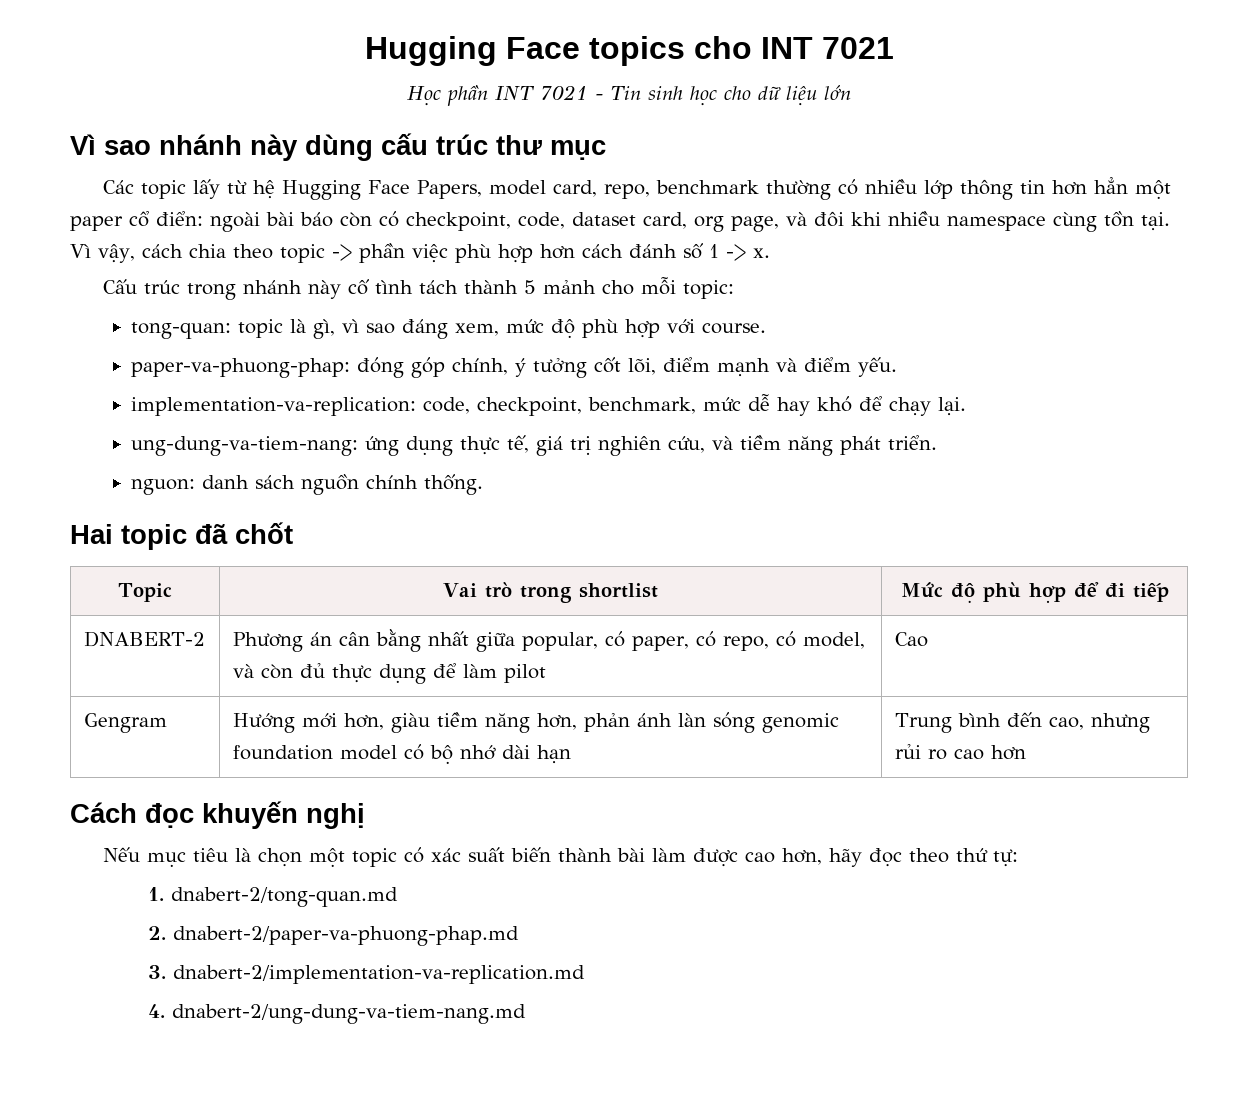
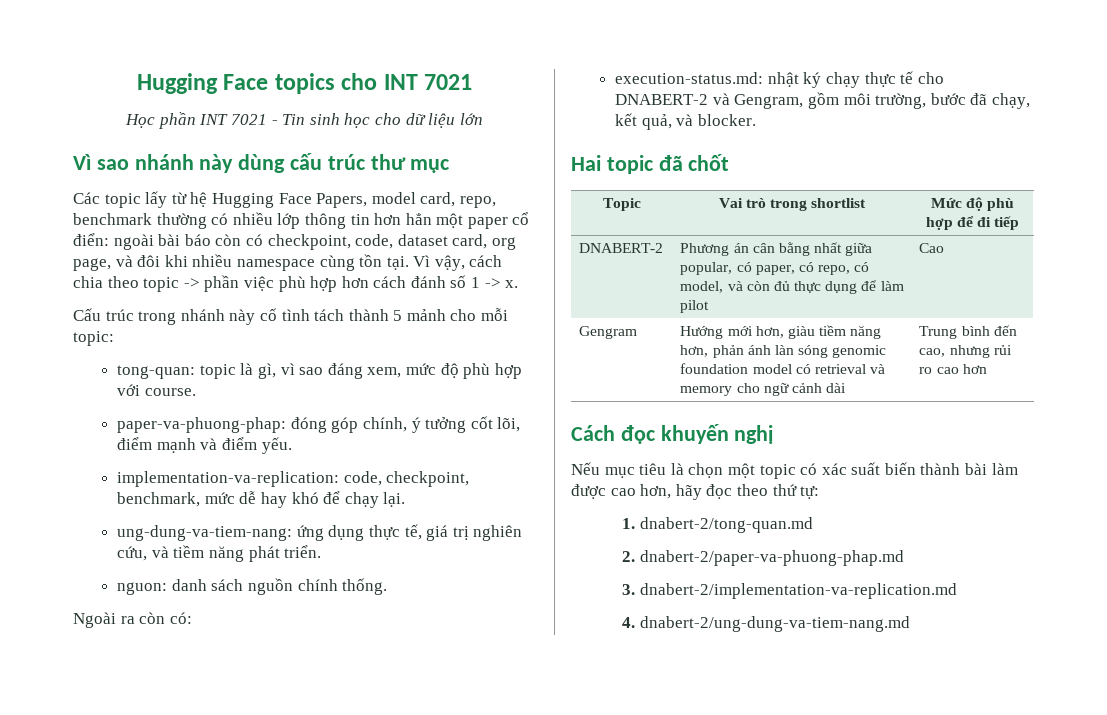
(484, 484) none -> [73,612,192,628] [615,71,944,88] [615,92,1030,109] [615,113,757,130] // Ngoài ra còn có: // execution-status.md: nhật ký chạy thực tế cho DNABERT-2 và Gengram, gồm môi trường, bước đã chạy, kết quả, và blocker.
[429,745,496,764] bộ nhớ -> [814,364,886,374] [680,383,822,396] retrieval và memory cho ngữ cảnh
[536,745,571,764] hạn -> (847, 388) none

